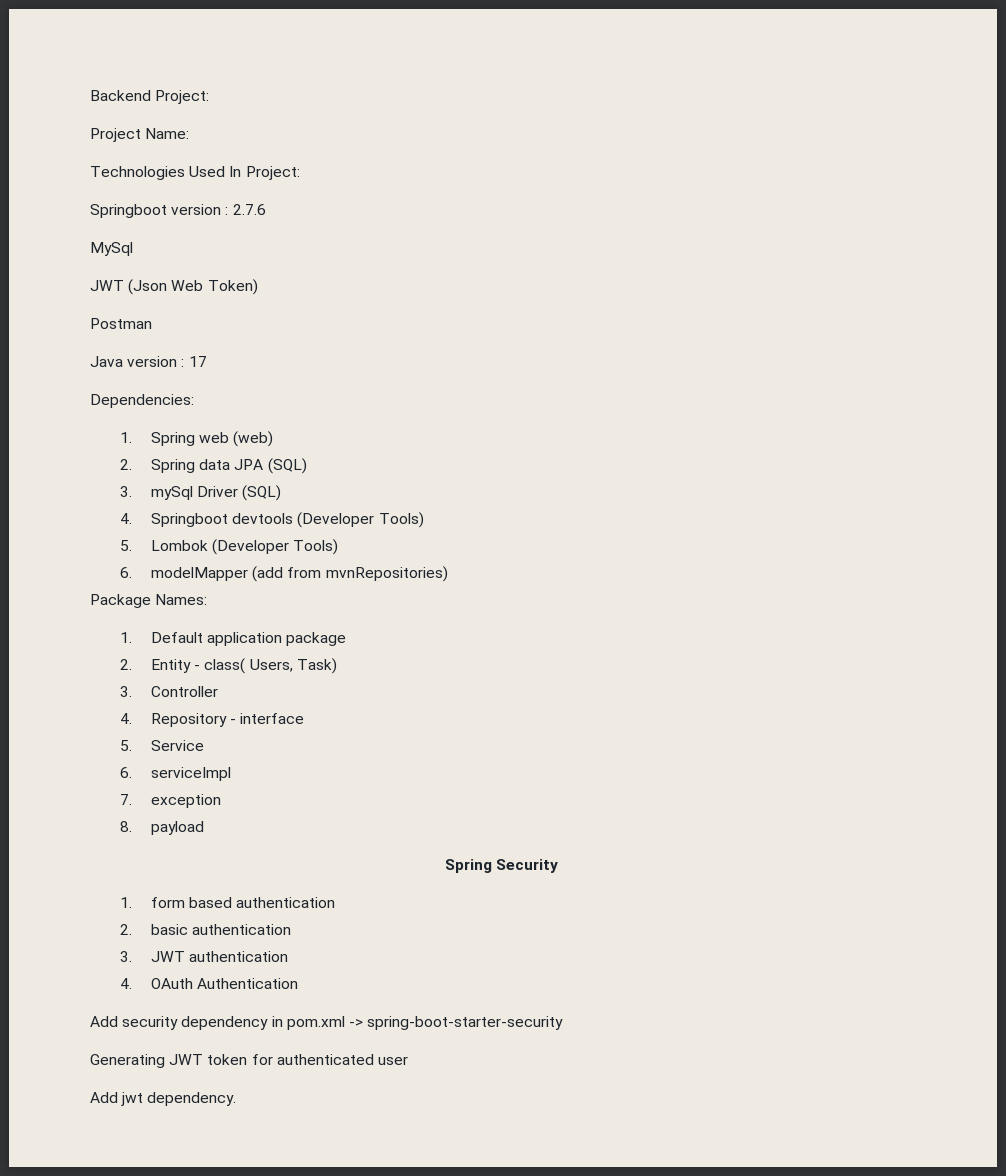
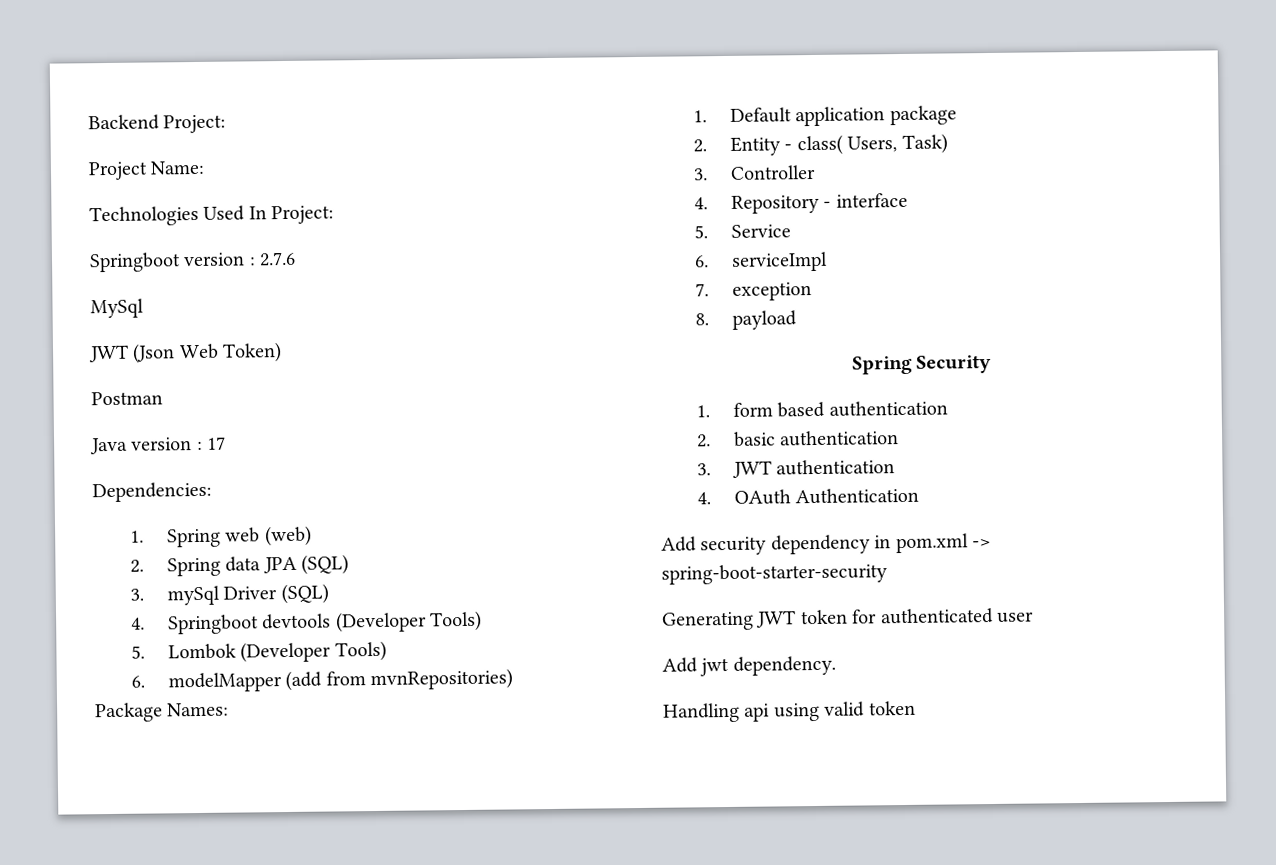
(237, 1099) none -> [663,700,916,723] // Handling api using valid token

